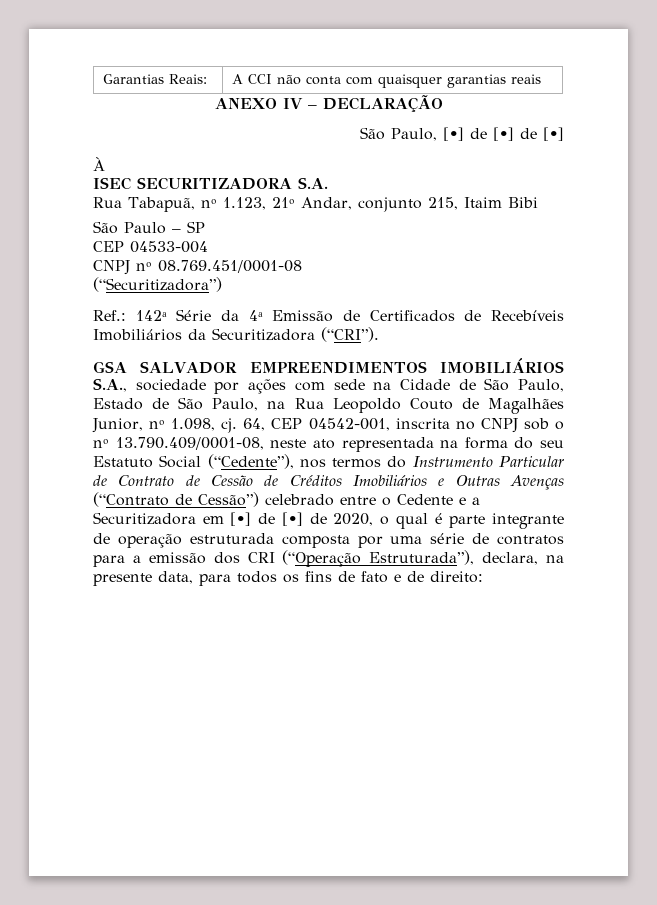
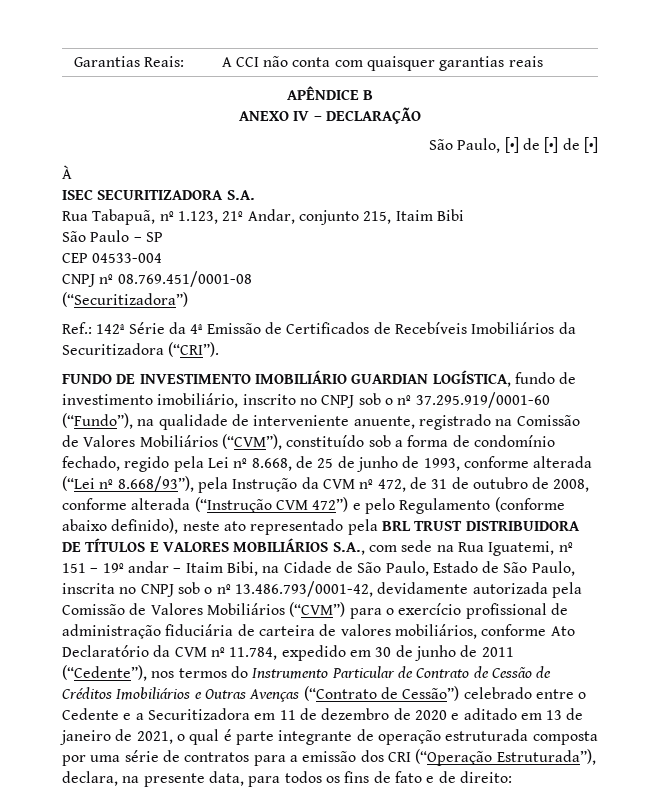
(542, 79) none -> [286,86,374,100] // APÊNDICE B
[93,358,564,374] [93,378,365,394] GSA SALVADOR EMPREENDIMENTOS IMOBILIÁRIOS S.A., sociedade por ações com sede -> [62,370,577,387] [62,392,550,408] [62,413,580,430] [62,434,555,450] [62,456,593,472] [62,476,590,493] [62,497,565,514] [62,518,580,535] [62,538,573,556] [62,561,258,576] FUNDO DE INVESTIMENTO IMOBILIÁRIO GUARDIAN LOGÍSTICA, fundo de investimento imobiliário, inscrito no CNPJ sob o nº 37.295.919/0001-60 (“Fundo”), na qualidade de interveniente anuente, registrado na Comissão de Valores Mobiliários (“CVM”), constituído sob a forma de condomínio fechado, regido pela Lei nº 8.668, de 25 de junho de 1993, conforme alterada (“Lei nº 8.668/93”), pela Instrução da CVM nº 472, de 31 de outubro de 2008, conforme alterada (“Instrução CVM 472”) e pelo Regulamento (conforme abaixo definido), neste ato representado pela BRL TRUST DISTRIBUIDORA DE TÍTULOS E VALORES MOBILIÁRIOS S.A., com sede na Rua Iguatemi, nº 151 – 19º andar – Itaim Bibi,
[267,398,564,414] [92,418,390,433] na Rua Leopoldo Couto de Magalhães Junior, nº 1.098, cj. 64, CEP 04542-001, -> (575, 568) none
[115,437,564,452] [93,455,202,468] 13.790.409/0001-08, neste ato representada na forma do seu Estatuto Social -> [234,581,582,598] [62,602,568,619] [62,624,575,639] [62,645,514,661] 13.486.793/0001-42, devidamente autorizada pela Comissão de Valores Mobiliários (“CVM”) para o exercício profissional de administração fiduciária de carteira de valores mobiliários, conforme Ato Declaratório da CVM nº 11.784, expedido em 30 de junho de 2011
[230,512,374,526] [•] de [•] de 2020, -> [279,708,584,720] [60,729,173,745] 11 de dezembro de 2020 e aditado em 13 de janeiro de 2021,

